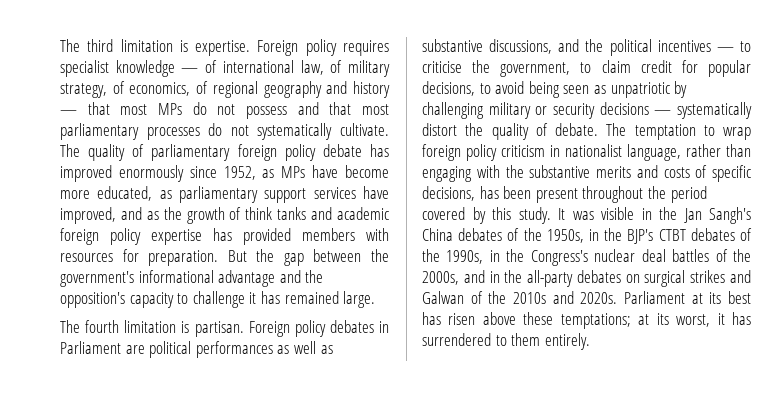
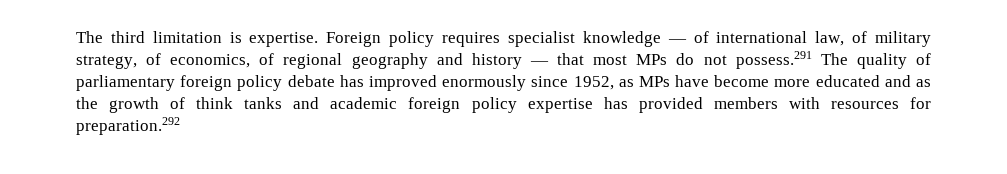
[245,102,389,119] [60,123,389,140] possess and that most parliamentary processes do not systematically cultivate. -> [735,51,812,69] possess.291
[97,186,389,203] [60,207,116,224] educated, as parliamentary support services have improved, -> [815,75,880,87] educated
[148,249,389,266] [60,270,324,287] [60,291,376,308] [60,320,389,337] [60,341,333,358] [422,39,751,56] [422,60,751,77] [422,81,688,98] [422,102,752,119] [422,123,751,140] [422,144,751,161] [422,165,751,182] [422,186,707,203] [422,207,751,224] [422,228,752,244] [422,249,751,266] [422,270,751,287] [422,291,751,304] [422,312,751,329] [422,333,590,350] preparation. But the gap between the government's informational advantage and the opposition's capacity to challenge it has remained large. // The fourth limitation is partisan. Foreign policy debates in Parliament are political performances as well as substantive discussions, and the political incentives — to criticise the government, to claim credit for popular decisions, to avoid being seen as unpatriotic by challenging military or security decisions — systematically distort the quality of debate. The temptation to wrap foreign policy criticism in nationalist language, rather than engaging with the substantive merits and costs of specific decisions, has been present throughout the period covered by this study. It was visible in the Jan Sangh's China debates of the 1950s, in the BJP's CTBT debates of the 1990s, in the Congress's nuclear deal battles of the 2000s, and in the all-party debates on surgical strikes and Galwan of the 2010s and 2020s. Parliament at its best has risen above these temptations; at its worst, it has surrendered to them entirely. -> [76,117,180,135] preparation.292

